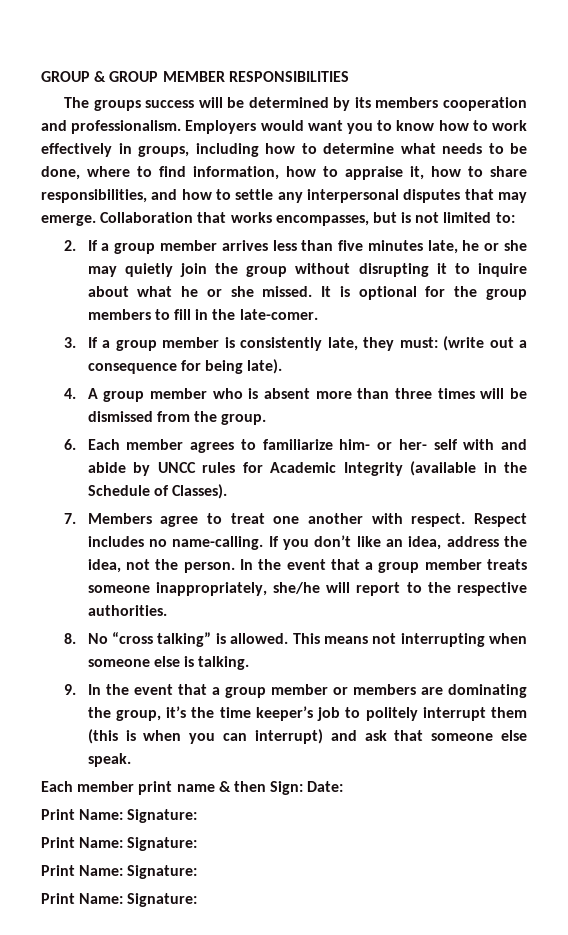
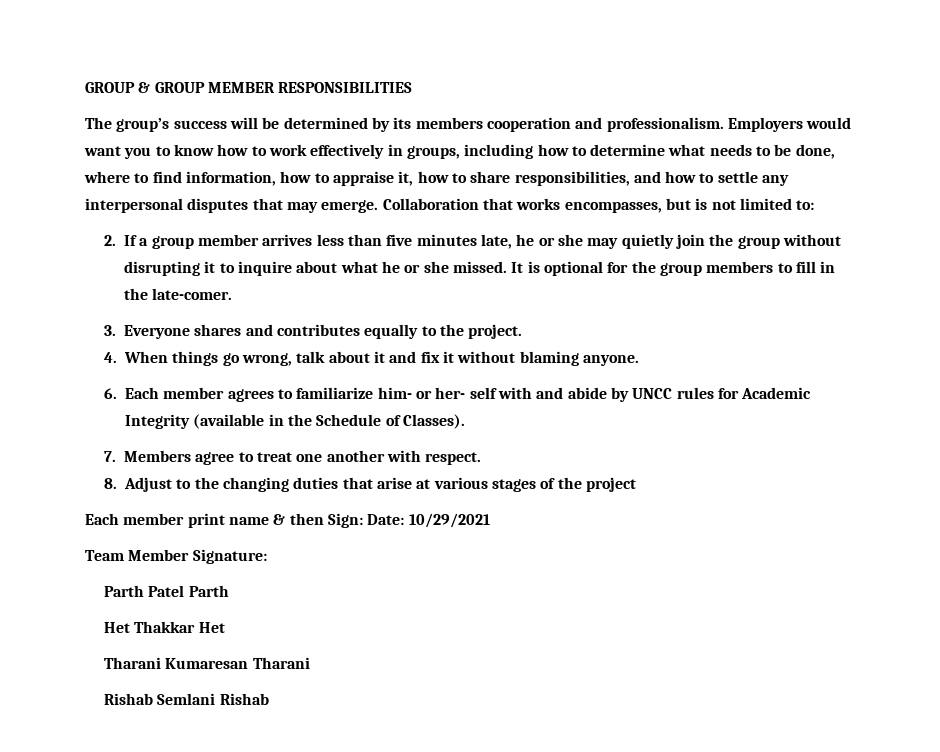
[93,100,141,111] groups -> [116,118,170,132] group’s
[87,336,527,351] [87,359,283,374] [64,388,527,402] [87,411,267,425] If a group member is consistently late, they must: (write out a consequence for being late). // 4. A group member who is absent more than three times will be dismissed from the group. -> [124,324,523,339] [104,351,639,366] Everyone shares and contributes equally to the project. // 4. When things go wrong, talk about it and fix it without blaming anyone.
[474,513,527,527] [87,535,527,550] [87,559,527,573] [87,582,527,596] [87,605,167,616] [64,632,527,647] [87,656,250,670] [64,684,527,698] [87,706,527,721] [87,729,527,744] [87,753,131,767] Respect includes no name-calling. If you don’t like an idea, address the idea, not the person. In the event that a group member treats someone inappropriately, she/he will report to the respective authorities. // 8. No “cross talking” is allowed. This means not interrupting when someone else is talking. // 9. In the event that a group member or members are dominating the group, it’s the time keeper’s job to politely interrupt them (this is when you can interrupt) and ask that someone else speak. -> [104,477,636,492] // 8. Adjust to the changing duties that arise at various stages of the project
[41,809,198,823] [41,837,198,851] [41,865,198,879] [41,893,198,907] // Print Name: Signature: // Print Name: Signature: // Print Name: Signature: // Print Name: Signature: -> [408,513,490,528] [85,549,267,564] [104,585,229,597] [104,621,225,633] [104,657,310,669] [104,693,269,705] 10/29/2021 // Team Member Signature: // Parth Patel Parth // Het Thakkar Het // Tharani Kumaresan Tharani // Rishab Semlani Rishab

